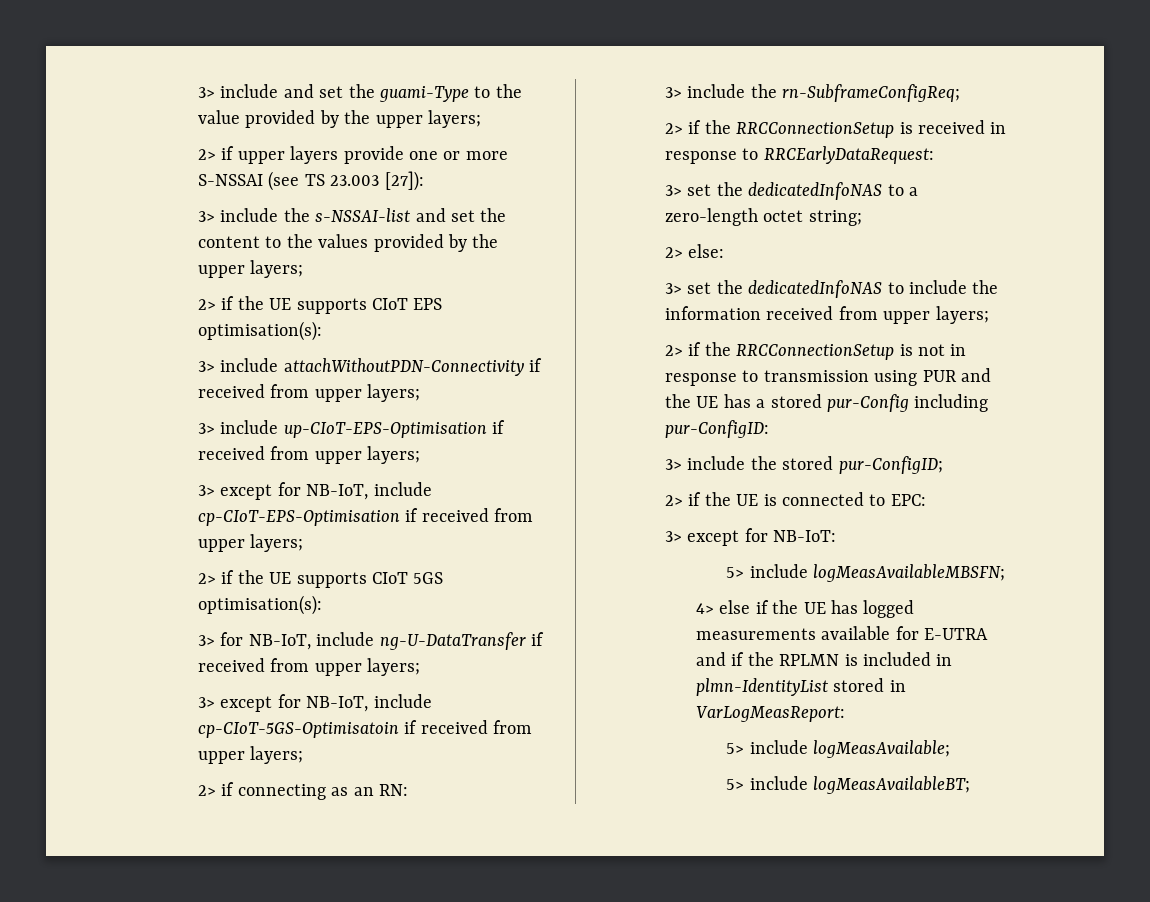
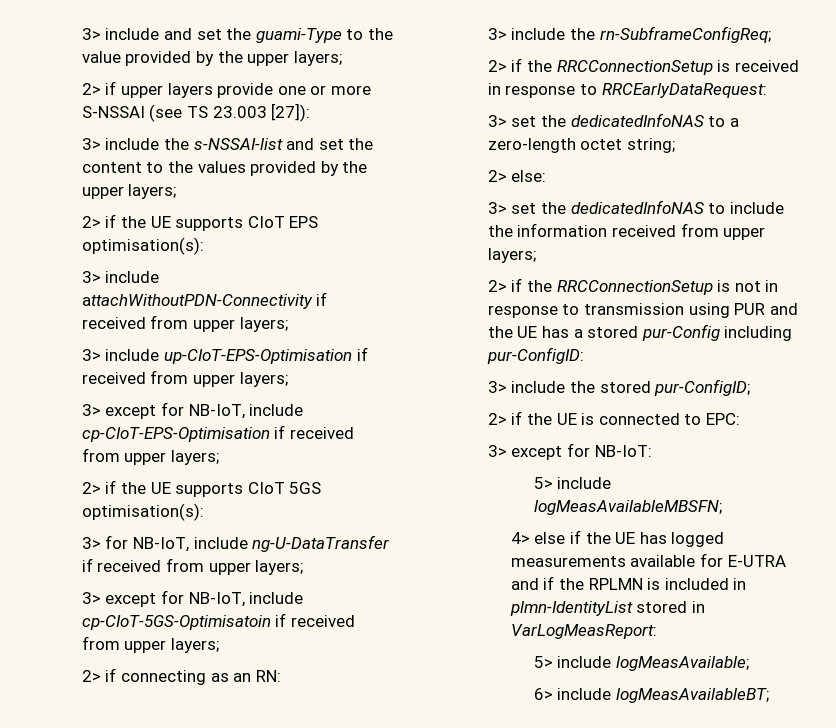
[726,779,745,790] 5> -> [533,688,553,700] 6>

